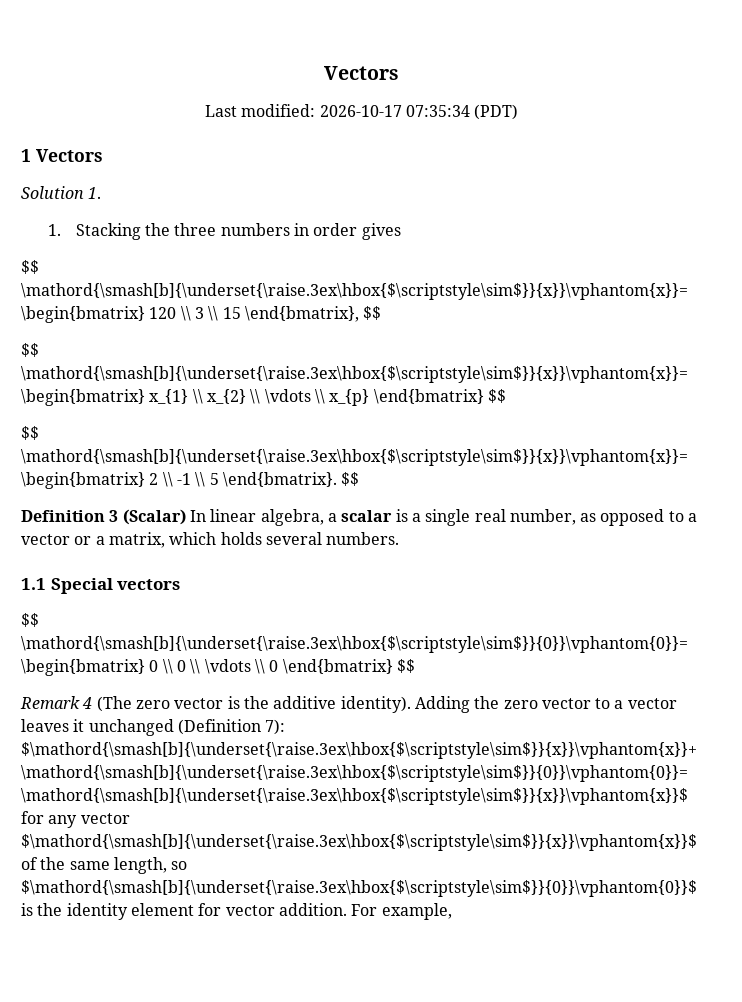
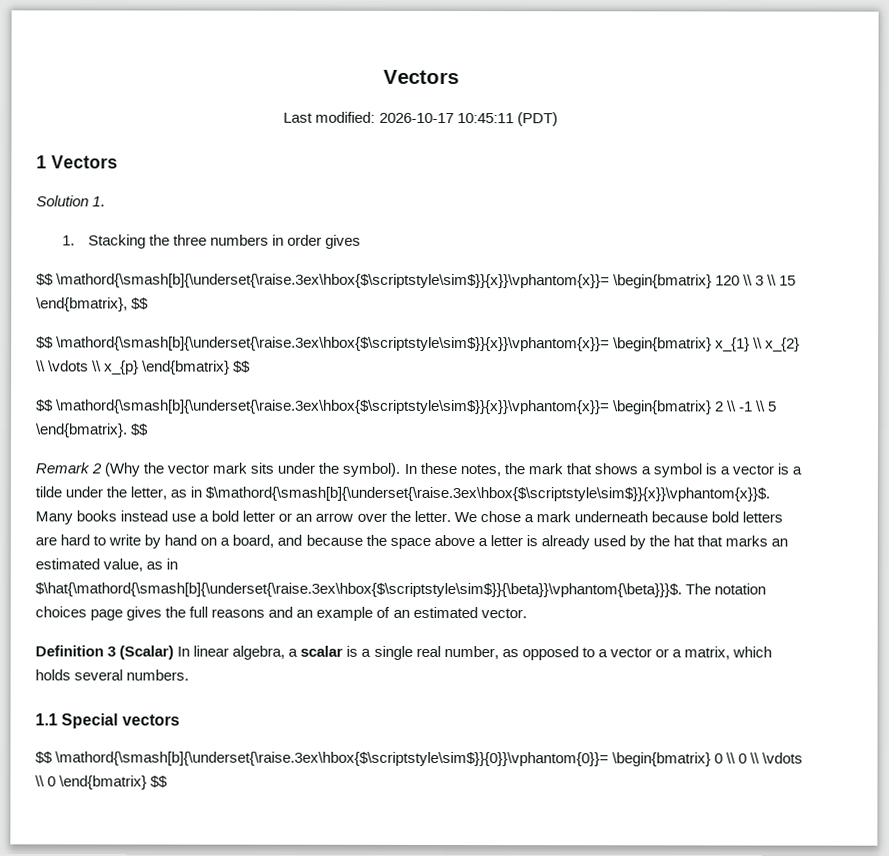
[405,105,470,117] 07:35:34 -> [456,113,514,124] 10:45:11
(360, 479) none -> [35,462,803,478] [35,486,771,502] [35,510,783,525] [35,534,789,550] [35,558,179,572] [35,582,767,598] [35,606,527,621] // Remark 2 (Why the vector mark sits under the symbol). In these notes, the mark that shows a symbol is a vector is a tilde under the letter, as in $\mathord{\smash[b]{\underset{\raise.3ex\hbox{$\scriptstyle\sim$}}{x}}\vphantom{x}}$. Many books instead use a bold letter or an arrow over the letter. We chose a mark underneath because bold letters are hard to write by hand on a board, and because the space above a letter is already used by the hat that marks an estimated value, as in $\hat{\mathord{\smash[b]{\underset{\raise.3ex\hbox{$\scriptstyle\sim$}}{\beta}}\vphantom{\beta}}}$. The notation choices page gives the full reasons and an example of an estimated vector.
[20,696,677,713] [21,719,286,736] [21,742,697,759] [21,765,688,782] [21,788,688,805] [21,811,130,828] [21,834,697,851] [21,857,188,874] [21,880,697,897] [21,903,452,920] // Remark 4 (The zero vector is the additive identity). Adding the zero vector to a vector leaves it unchanged (Definition 7): $\mathord{\smash[b]{\underset{\raise.3ex\hbox{$\scriptstyle\sim$}}{x}}\vphantom{x}}+ \mathord{\smash[b]{\underset{\raise.3ex\hbox{$\scriptstyle\sim$}}{0}}\vphantom{0}}= \mathord{\smash[b]{\underset{\raise.3ex\hbox{$\scriptstyle\sim$}}{x}}\vphantom{x}}$ for any vector $\mathord{\smash[b]{\underset{\raise.3ex\hbox{$\scriptstyle\sim$}}{x}}\vphantom{x}}$ of the same length, so $\mathord{\smash[b]{\underset{\raise.3ex\hbox{$\scriptstyle\sim$}}{0}}\vphantom{0}}$ is the identity element for vector addition. For example, -> (169, 781) none

